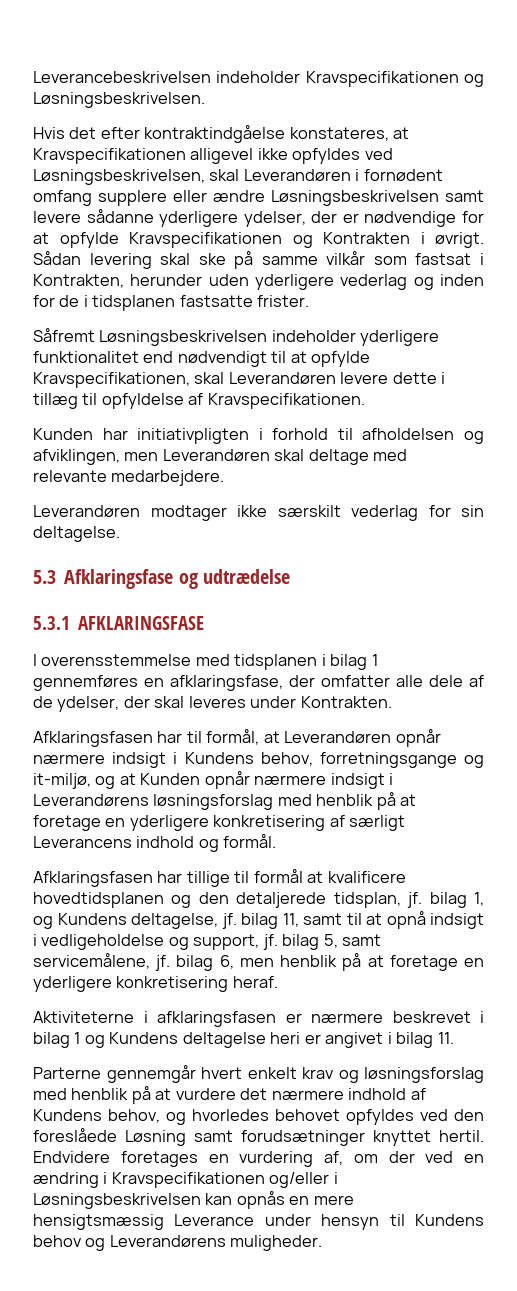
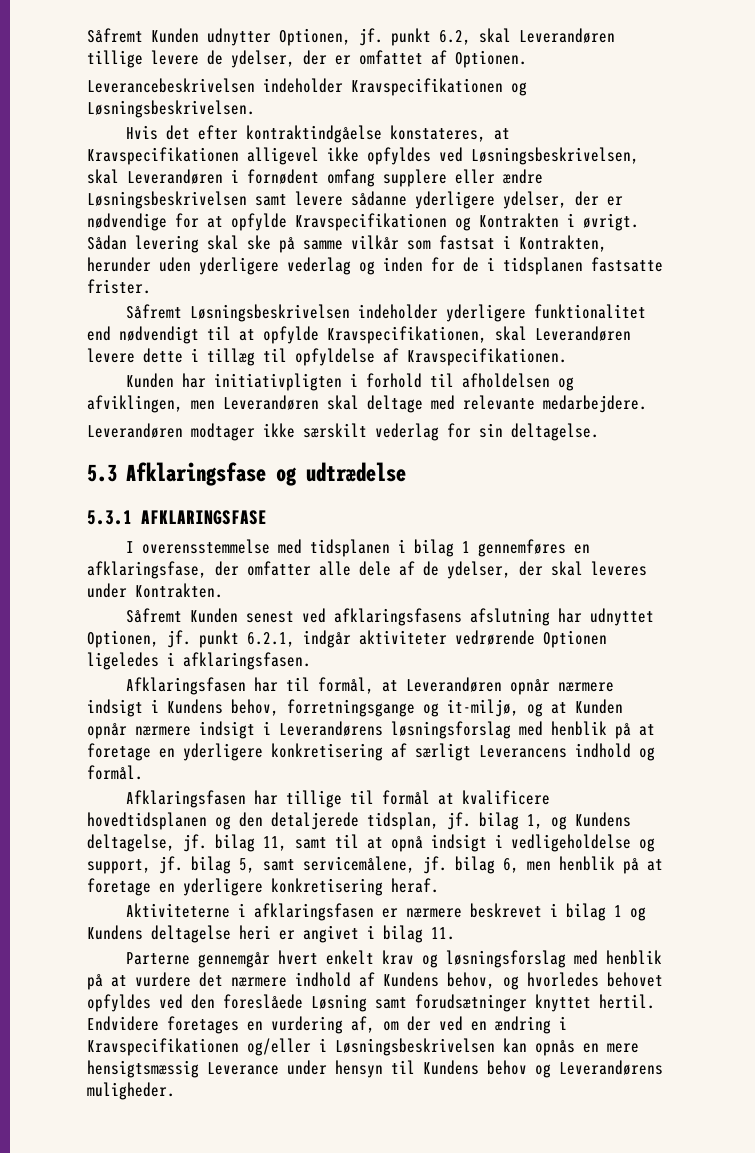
(33, 77) none -> [87,28,615,46] [87,50,527,68] Såfremt Kunden udnytter Optionen, jf. punkt 6.2, skal Leverandøren tillige levere de ydelser, der er omfattet af Optionen. //
(392, 702) none -> [126,608,655,626] [87,630,607,648] [87,652,311,670] // Såfremt Kunden senest ved afklaringsfasens afslutning har udnyttet Optionen, jf. punkt 6.2.1, indgår aktiviteter vedrørende Optionen ligeledes i afklaringsfasen.

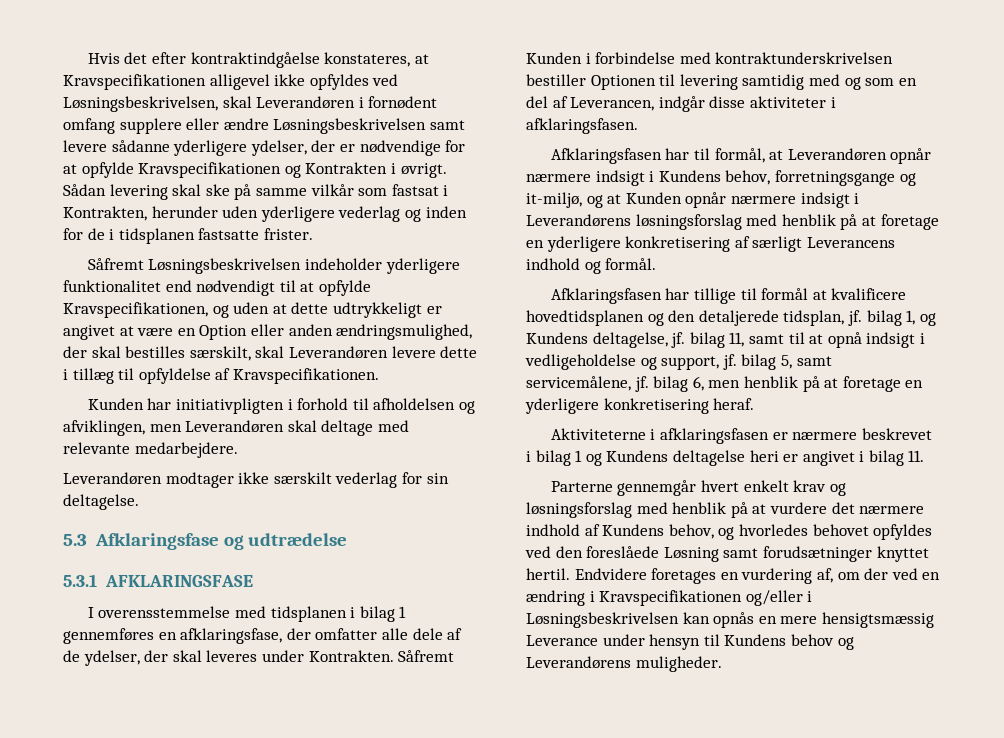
[87,28,615,46] [87,50,527,68] [87,78,527,96] [87,100,255,118] Såfremt Kunden udnytter Optionen, jf. punkt 6.2, skal Leverandøren tillige levere de ydelser, der er omfattet af Optionen. // Leverancebeskrivelsen indeholder Kravspecifikationen og Løsningsbeskrivelsen. // -> (87, 58) none
(487, 335) none -> [212,302,442,318] [63,324,473,340] [63,346,251,361] og uden at dette udtrykkeligt er angivet at være en Option eller anden ændringsmulighed, der skal bestilles særskilt,
[126,608,655,626] [87,630,607,648] [87,652,159,670] // Såfremt Kunden senest ved afklaringsfasens afslutning har udnyttet Optionen, jf. punkt 6.2.1, indgår aktiviteter vedrørende Optionen ligeledes -> [398,650,455,662] [526,52,894,64] [526,74,917,90] [526,96,826,112] Såfremt Kunden i forbindelse med kontraktunderskrivelsen bestiller Optionen til levering samtidig med og som en del af Leverancen, indgår disse aktiviteter

